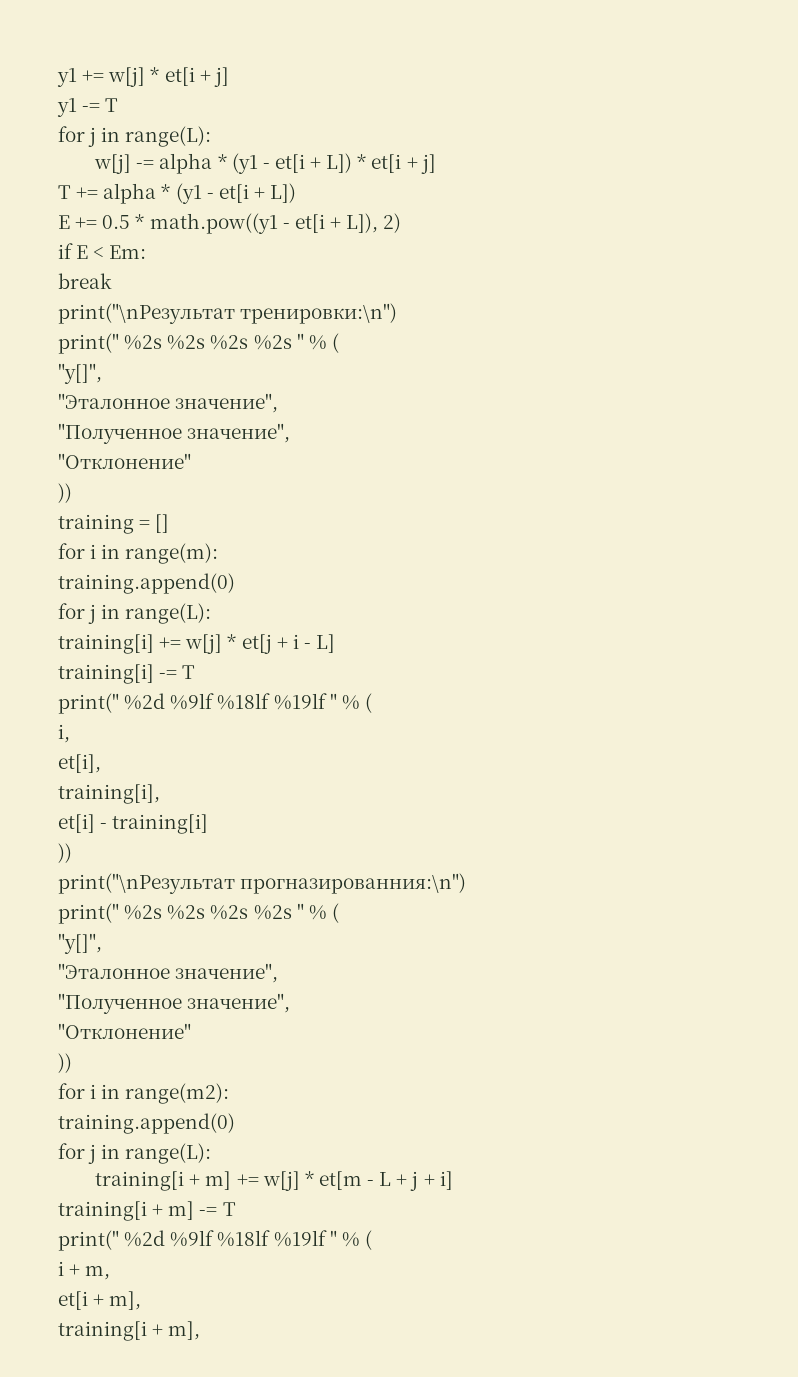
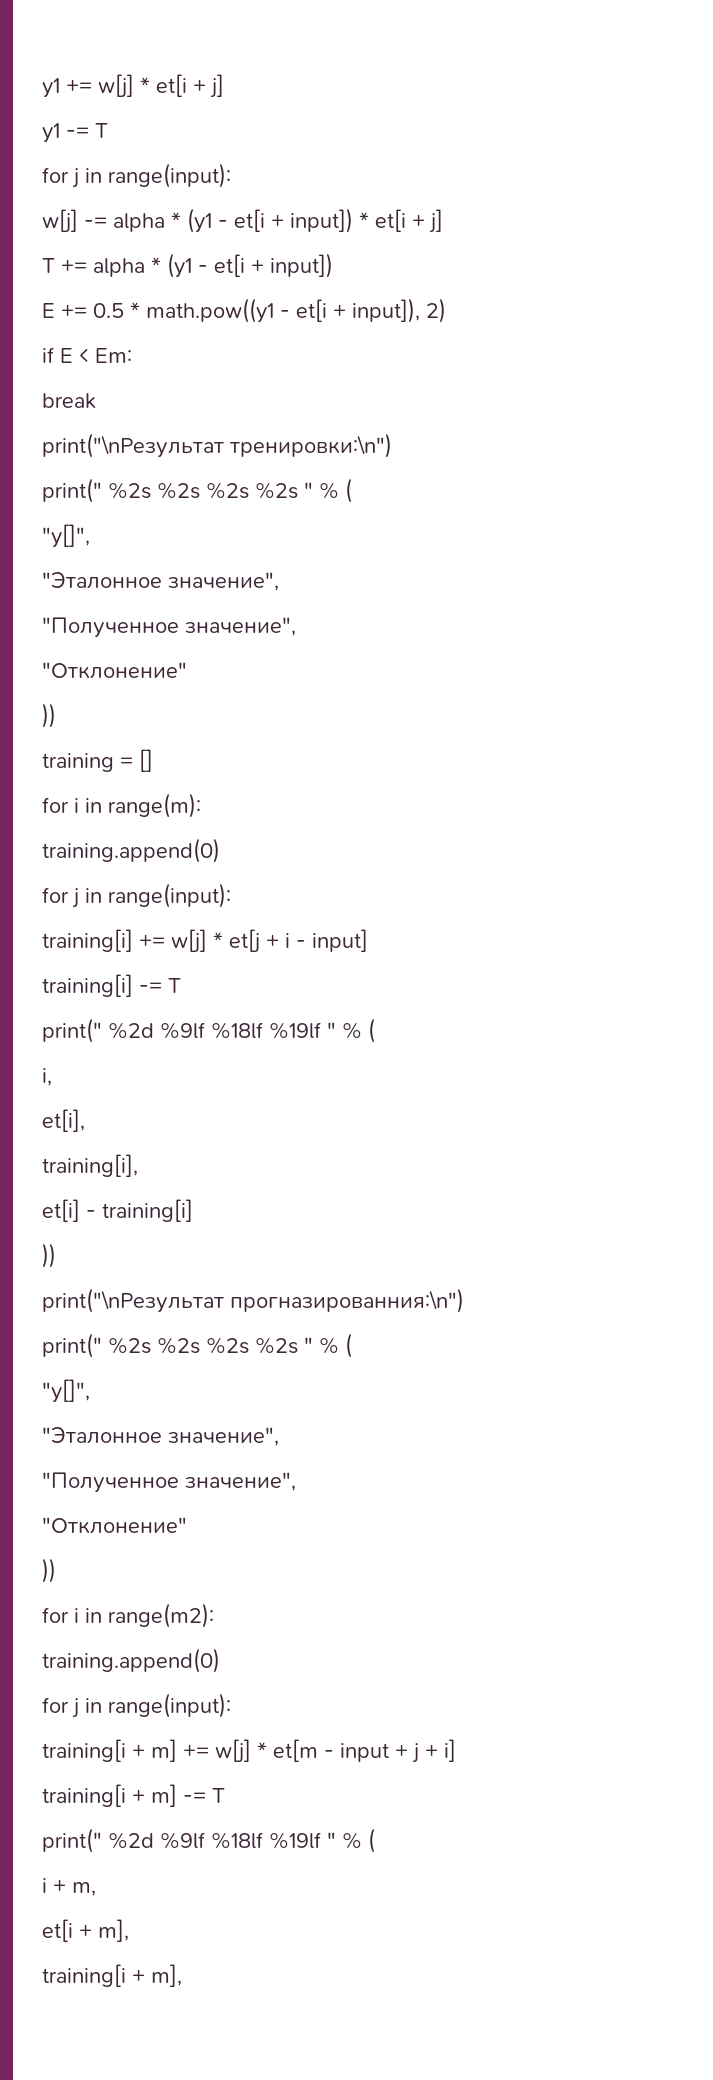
[125,126,212,147] range(L): -> [108,163,231,188] range(input):
[326,153,353,173] L]) -> [290,208,353,233] input])
[270,183,297,203] L]) -> [270,253,333,278] input])
[346,213,379,233] L]), -> [352,298,420,323] input]),
[125,603,212,624] range(L): -> [108,883,231,908] range(input):
[316,634,336,653] L] -> [312,929,368,952] input]
[125,1143,212,1164] range(L): -> [108,1693,231,1718] range(input):
[379,1172,392,1186] L -> [340,1743,389,1762] input

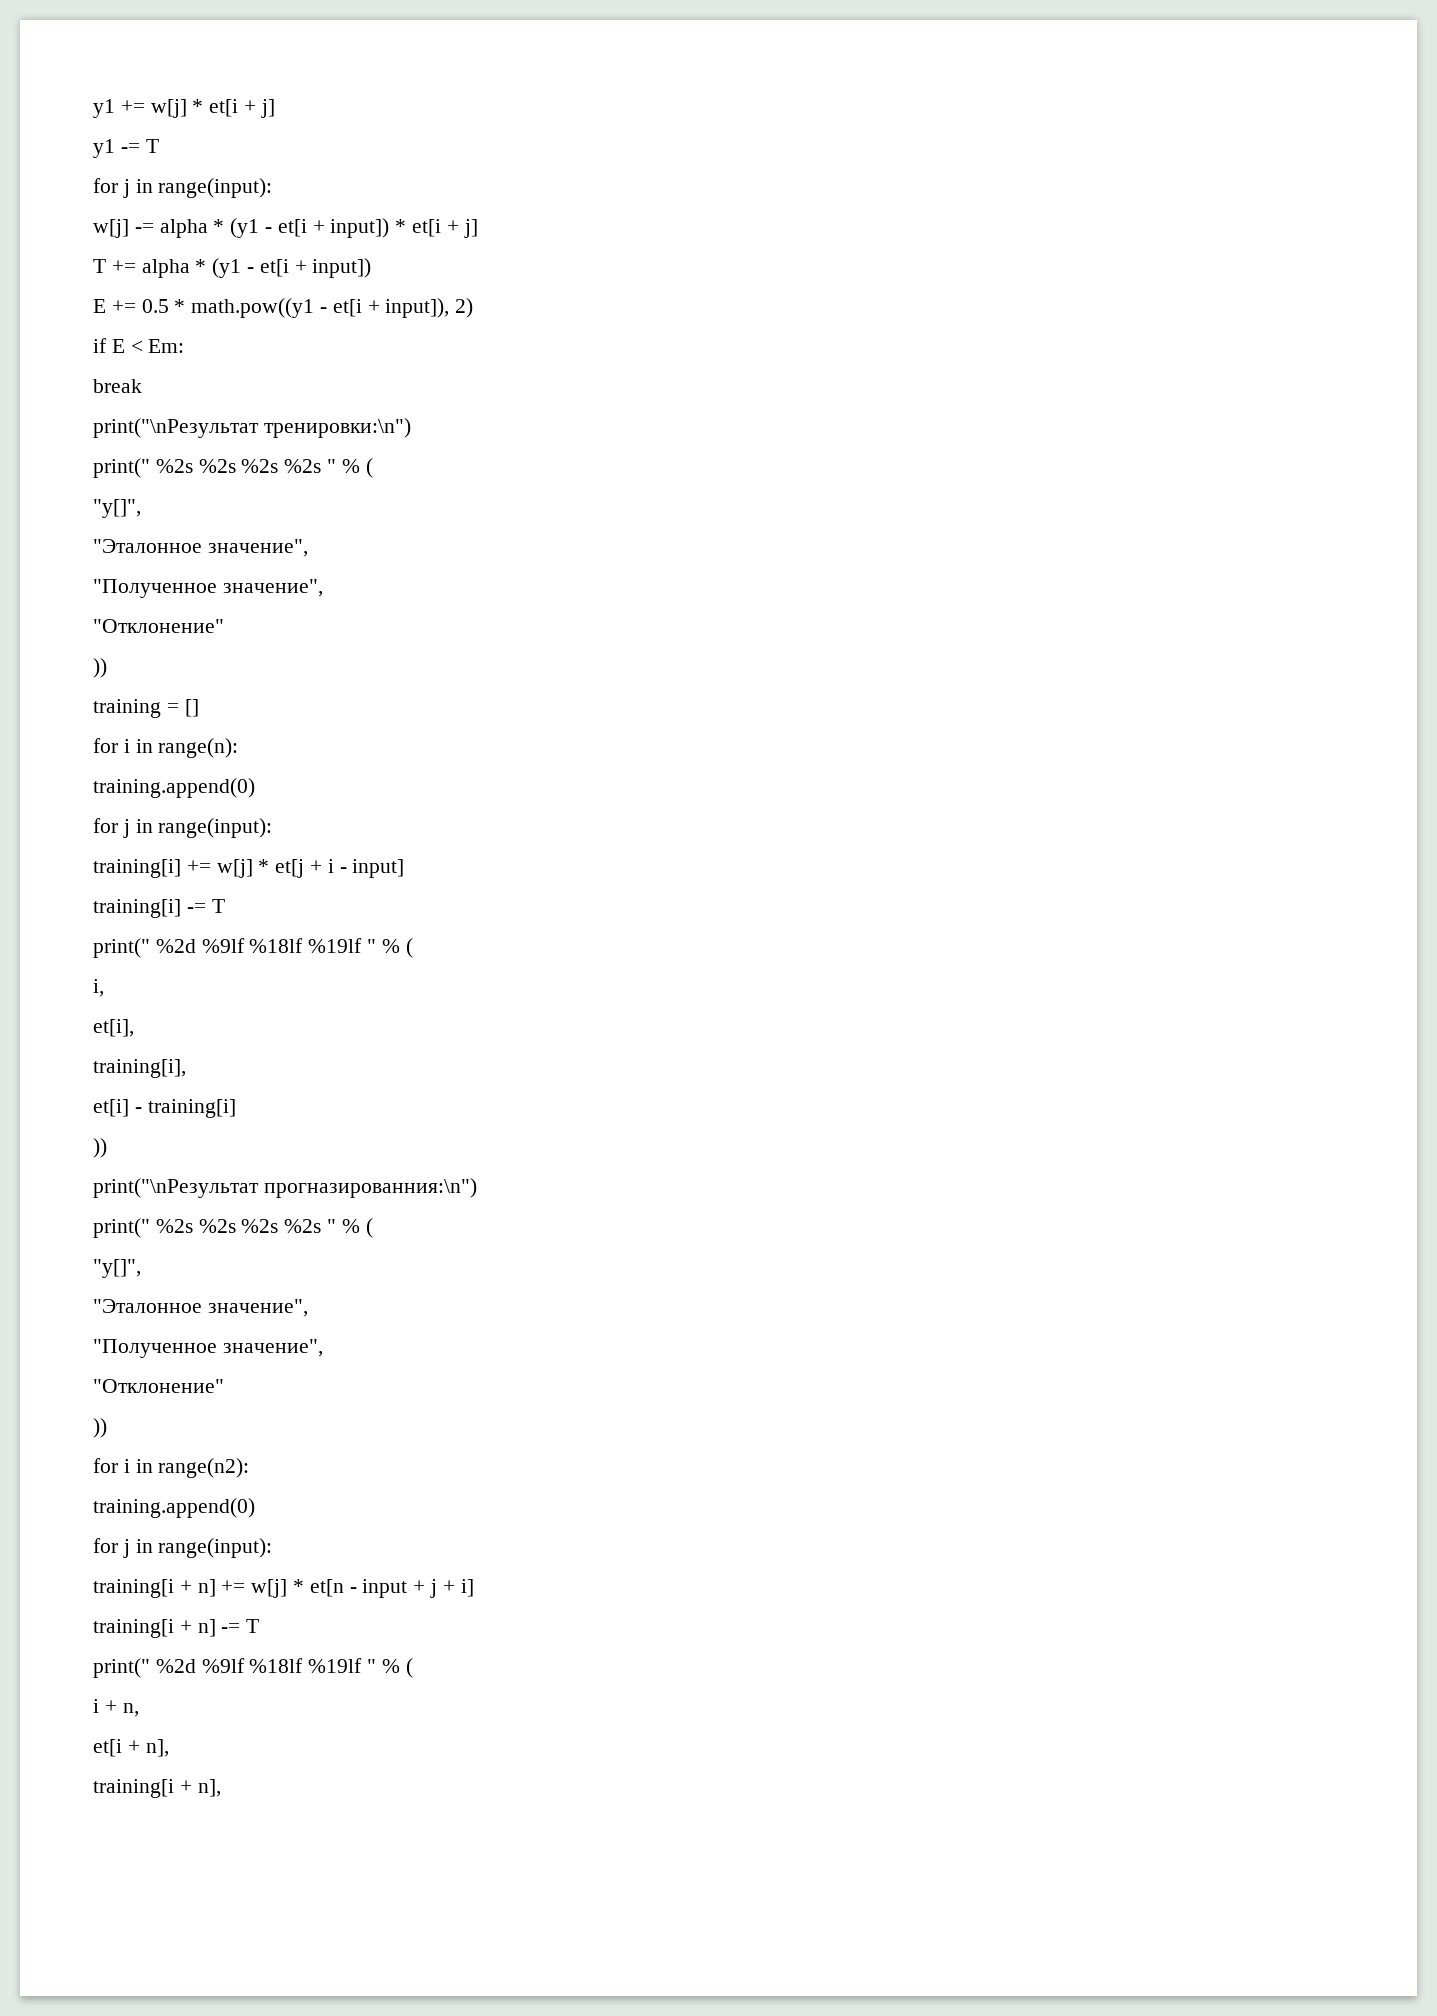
[108,793,201,818] range(m): -> [158,738,239,758] range(n):
[108,1603,214,1628] range(m2): -> [158,1458,250,1478] range(n2):
[151,1739,318,1763] m] += w[j] * et[m -> [197,1579,344,1598] n] += w[j] * et[n
[151,1784,177,1807] m] -> [197,1619,216,1637] n]
[72,1882,96,1896] [42,1919,129,1942] [42,1964,182,1987] m, // et[i + m], // training[i + m], -> [122,1703,139,1717] [93,1739,169,1757] [93,1779,221,1798] n, // et[i + n], // training[i + n],

